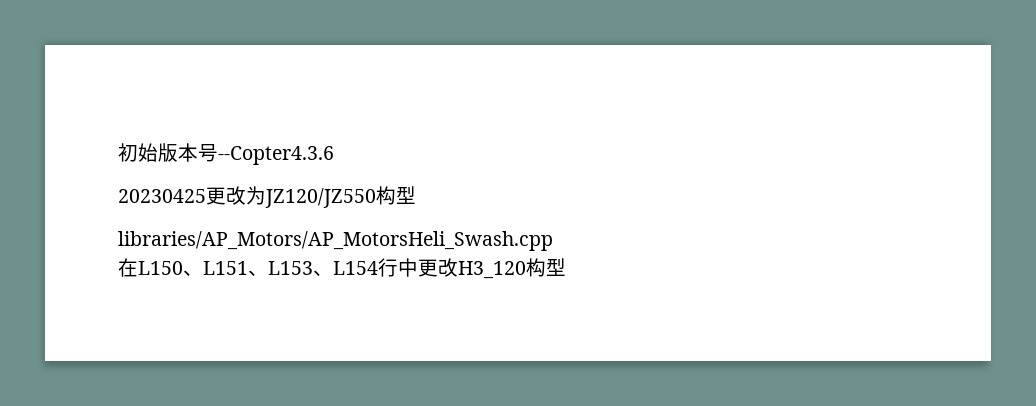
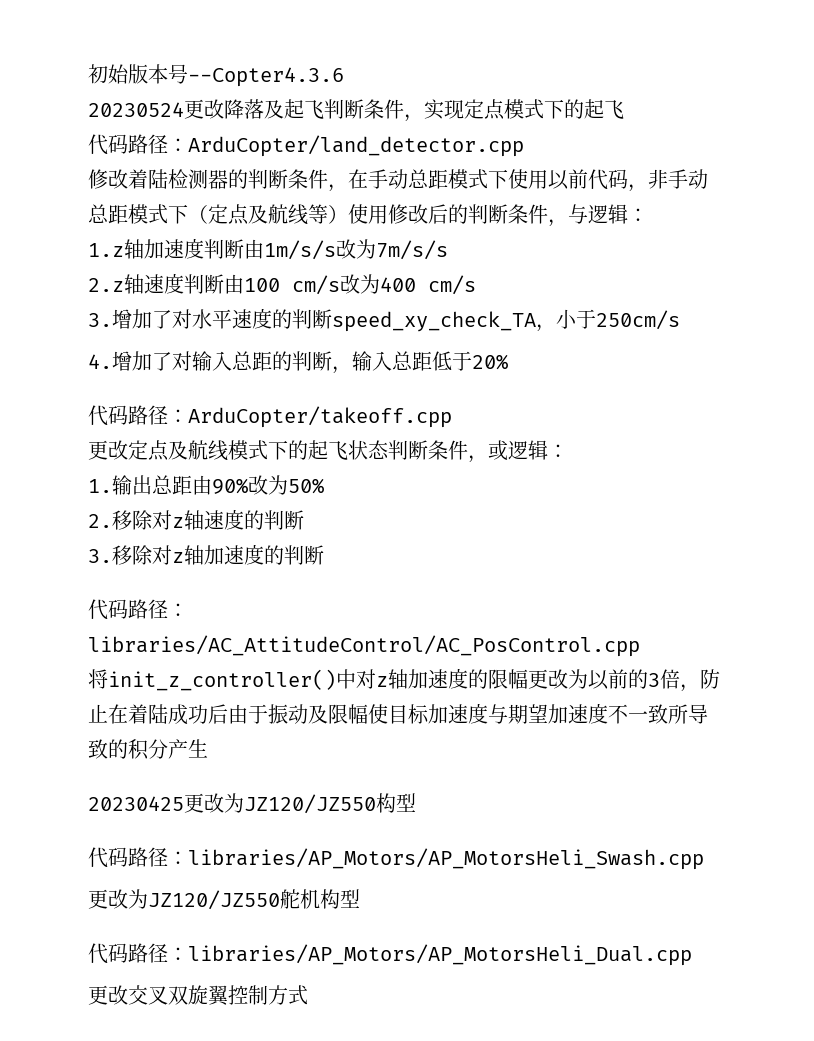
(334, 155) none -> [88,99,624,122] [88,134,524,157] [88,169,708,192] [88,204,648,227] [88,238,448,260] [88,273,476,295] [88,308,680,332] [88,351,508,374] [88,405,452,428] [88,440,568,463] [88,475,324,495] [88,509,304,530] [88,544,324,565] [88,599,188,620] [88,635,640,657] [88,668,720,692] [88,703,708,725] [88,739,208,760] // 20230524更改降落及起飞判断条件，实现定点模式下的起飞 // 代码路径：ArduCopter/land_detector.cpp // 修改着陆检测器的判断条件，在手动总距模式下使用以前代码，非手动总距模式下（定点及航线等）使用修改后的判断条件，与逻辑： // 1.z轴加速度判断由1m/s/s改为7m/s/s // 2.z轴速度判断由100 cm/s改为400 cm/s // 3.增加了对水平速度的判断speed_xy_check_TA，小于250cm/s // 4.增加了对输入总距的判断，输入总距低于20% // 代码路径：ArduCopter/takeoff.cpp // 更改定点及航线模式下的起飞状态判断条件，或逻辑： // 1.输出总距由90%改为50% // 2.移除对z轴速度的判断 // 3.移除对z轴加速度的判断 // 代码路径：libraries/AC_AttitudeControl/AC_PosControl.cpp // 将init_z_controller()中对z轴加速度的限幅更改为以前的3倍，防止在着陆成功后由于振动及限幅使目标加速度与期望加速度不一致所导致的积分产生
(416, 195) none -> [88,847,188,868] 代码路径：
[118,258,566,279] 在L150、L151、L153、L154行中更改H3_120构型 -> [88,889,360,910] [88,943,692,966] [88,985,308,1006] 更改为JZ120/JZ550舵机构型 // 代码路径：libraries/AP_Motors/AP_MotorsHeli_Dual.cpp // 更改交叉双旋翼控制方式

